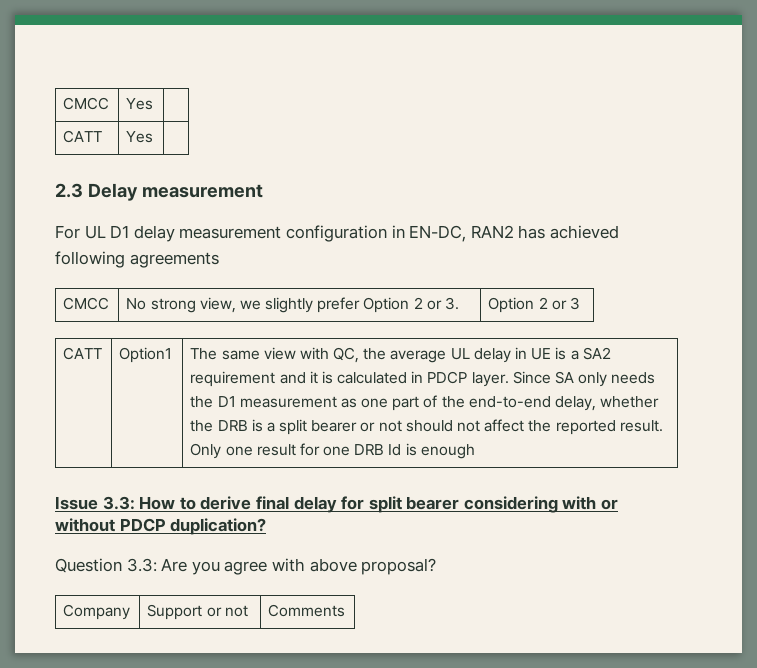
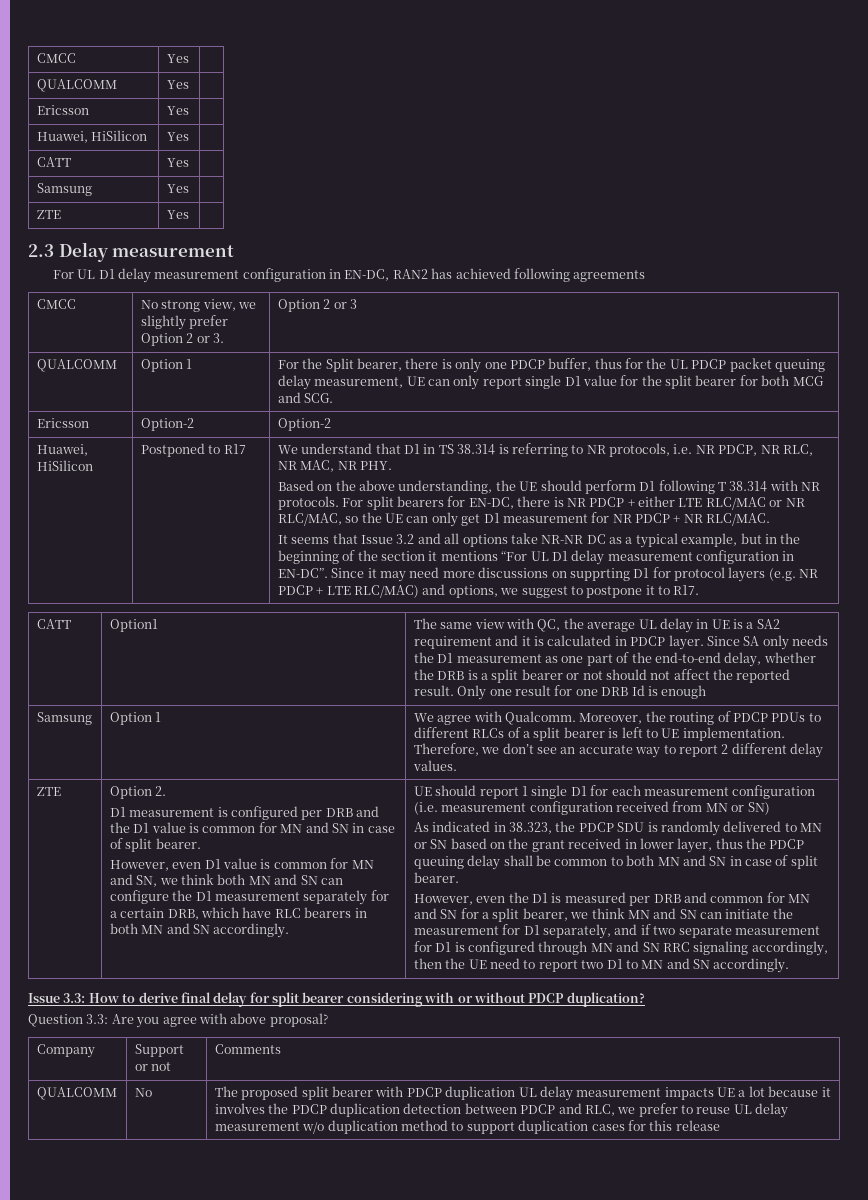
[63,130,103,143] CATT -> [36,79,117,92] [166,80,189,89] [36,105,89,115] [166,106,189,115] [36,130,148,143] [166,132,189,141] [36,157,71,167] [166,158,189,167] [36,183,92,196] [166,184,189,193] [36,210,61,219] QUALCOMM | Yes | // Ericsson | Yes | // Huawei, HiSilicon | Yes | // CATT | Yes | // Samsung | Yes | // ZTE
(580, 303) none -> [36,359,117,372] [140,359,193,372] [277,358,825,373] [277,375,824,390] [277,392,334,403] [36,418,89,428] [140,418,194,431] [277,418,331,431] [36,444,88,456] [36,460,93,471] [140,443,246,457] [277,443,813,457] [277,460,393,472] [277,480,821,494] [277,496,805,510] [277,512,771,527] [277,533,801,548] [277,550,795,565] [277,567,819,582] [277,584,700,598] // QUALCOMM | Option 1 | For the Split bearer, there is only one PDCP buffer, thus for the UL PDCP packet queuing delay measurement, UE can only report single D1 value for the split bearer for both MCG and SCG. // Ericsson | Option-2 | Option-2 // Huawei, HiSilicon | Postponed to R17 | We understand that D1 in TS 38.314 is referring to NR protocols, i.e. NR PDCP, NR RLC, NR MAC, NR PHY. // Based on the above understanding, the UE should perform D1 following T 38.314 with NR protocols. For split bearers for EN-DC, there is NR PDCP + either LTE RLC/MAC or NR RLC/MAC, so the UE can only get D1 measurement for NR PDCP + NR RLC/MAC. // It seems that Issue 3.2 and all options take NR-NR DC as a typical example, but in the beginning of the section it mentions “For UL D1 delay measurement configuration in EN-DC”. Since it may need more discussions on supprting D1 for protocol layers (e.g. NR PDCP + LTE RLC/MAC) and options, we suggest to postpone it to R17.
(475, 451) none -> [36,712,92,725] [109,712,162,725] [413,711,821,725] [413,727,785,741] [413,743,824,758] [412,760,457,771] [36,787,61,796] [109,786,167,799] [109,806,380,820] [109,822,395,833] [109,838,201,852] [109,858,374,871] [109,874,343,887] [109,890,389,905] [109,907,367,920] [109,923,290,938] [413,785,816,799] [413,801,770,815] [413,821,823,836] [413,838,805,853] [413,855,818,870] [413,872,459,883] [413,892,811,906] [413,908,793,922] [413,924,820,939] [413,941,828,956] [413,958,790,973] // Samsung | Option 1 | We agree with Qualcomm. Moreover, the routing of PDCP PDUs to different RLCs of a split bearer is left to UE implementation. Therefore, we don’t see an accurate way to report 2 different delay values. // ZTE | Option 2. // D1 measurement is configured per DRB and the D1 value is common for MN and SN in case of split bearer. // However, even D1 value is common for MN and SN, we think both MN and SN can configure the D1 measurement separately for a certain DRB, which have RLC bearers in both MN and SN accordingly. | UE should report 1 single D1 for each measurement configuration (i.e. measurement configuration received from MN or SN) // As indicated in 38.323, the PDCP SDU is randomly delivered to MN or SN based on the grant received in lower layer, thus the PDCP queuing delay shall be common to both MN and SN in case of split bearer. // However, even the D1 is measured per DRB and common for MN and SN for a split bearer, we think MN and SN can initiate the measurement for D1 separately, and if two separate measurement for D1 is configured through MN and SN RRC signaling accordingly, then the UE need to report two D1 to MN and SN accordingly.
(346, 610) none -> [36,1087,117,1100] [134,1088,152,1097] [214,1086,831,1101] [214,1103,789,1118] [214,1120,720,1134] // QUALCOMM | No | The proposed split bearer with PDCP duplication UL delay measurement impacts UE a lot because it involves the PDCP duplication detection between PDCP and RLC, we prefer to reuse UL delay measurement w/o duplication method to support duplication cases for this release

